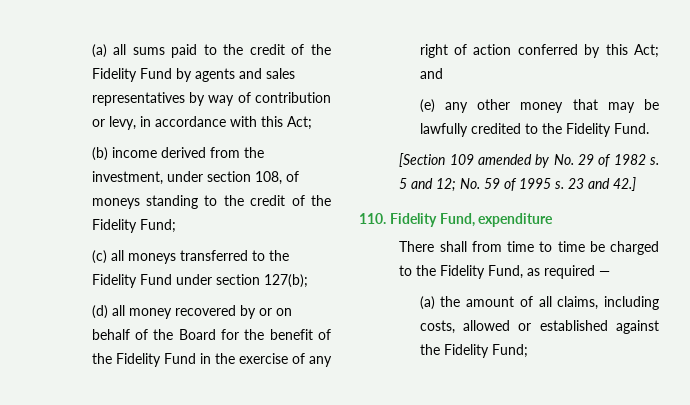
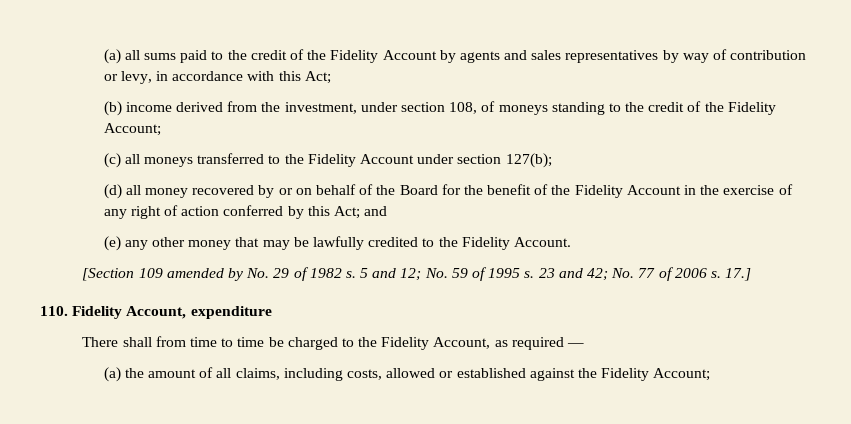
[139,68,172,79] Fund -> [382,50,437,60] Account
[139,219,176,233] Fund; -> [103,123,161,136] Account;
[139,274,172,285] Fund -> [359,154,414,164] Account
[163,353,196,364] Fund -> [626,185,681,195] Account
[613,123,649,134] Fund. -> [513,237,571,247] Account.
[613,177,637,191] 42.] -> [586,267,752,281] 42; No. 77 of 2006 s. 17.]
[439,213,475,227] Fund, -> [126,306,187,319] Account,
[488,265,524,279] Fund, -> [433,337,491,349] Account,
[491,344,528,358] Fund; -> [653,368,711,381] Account;

